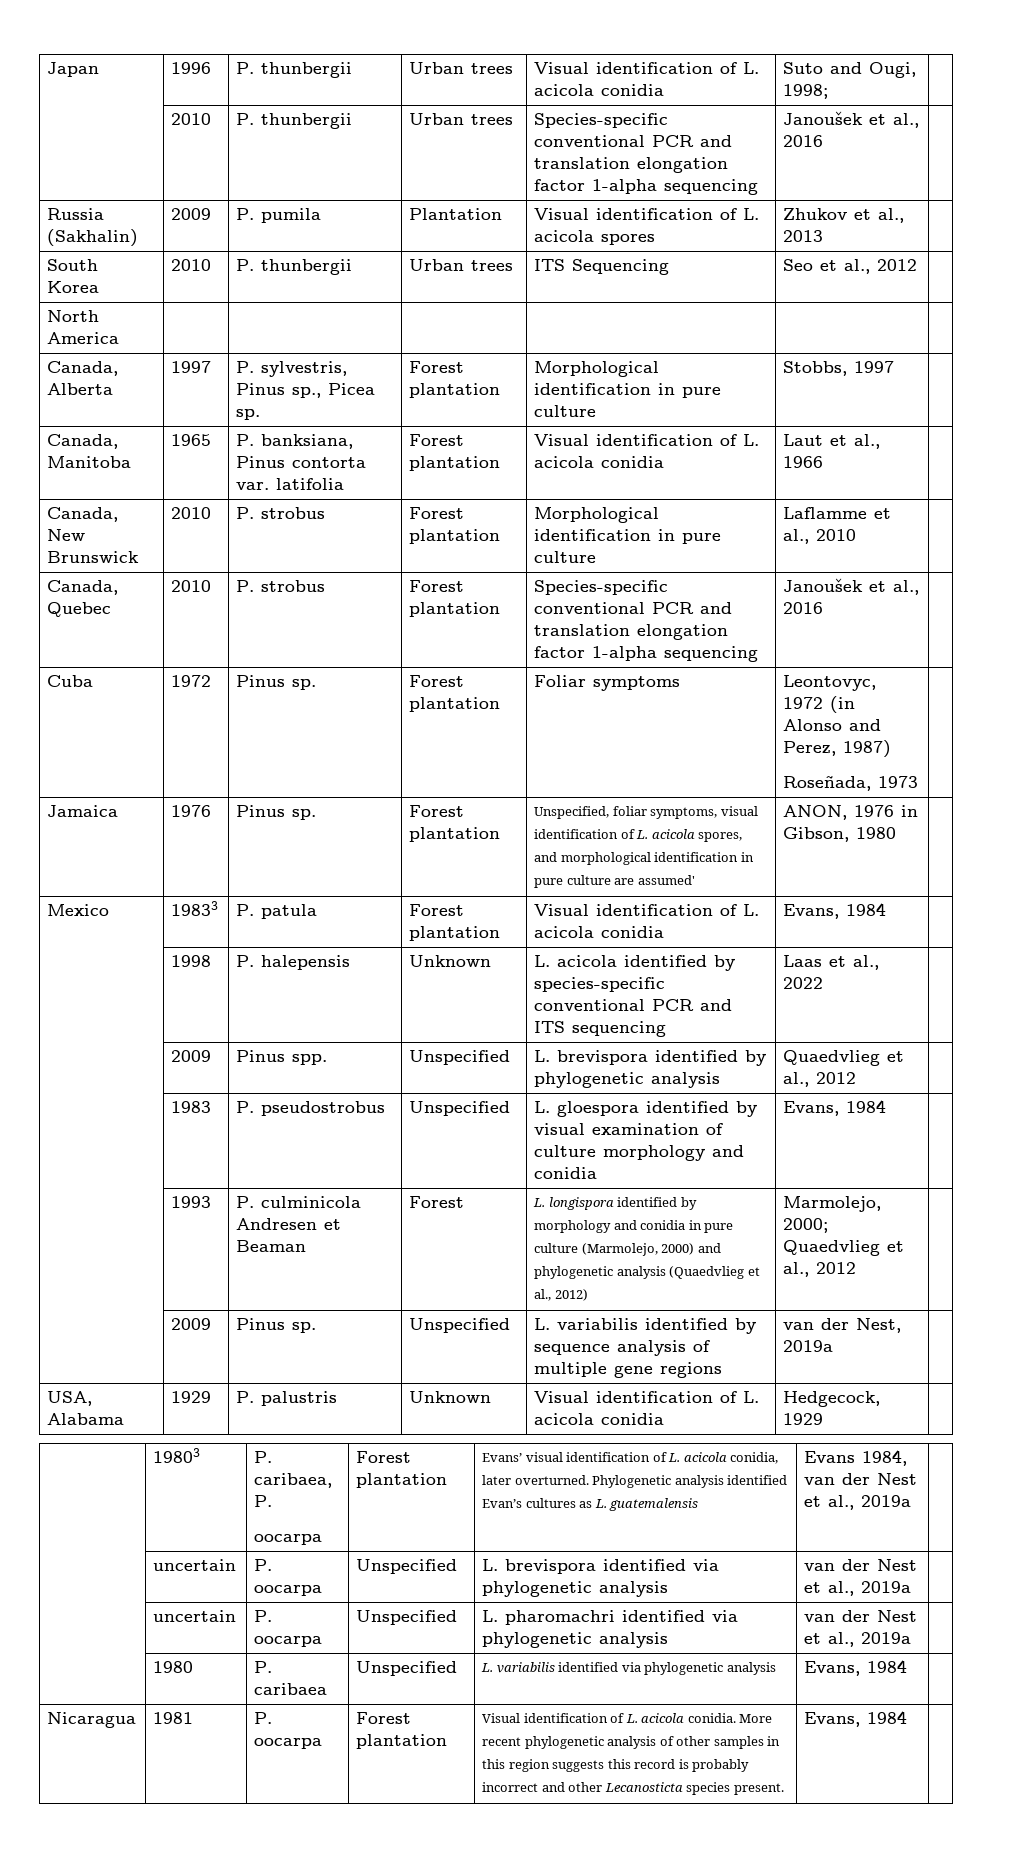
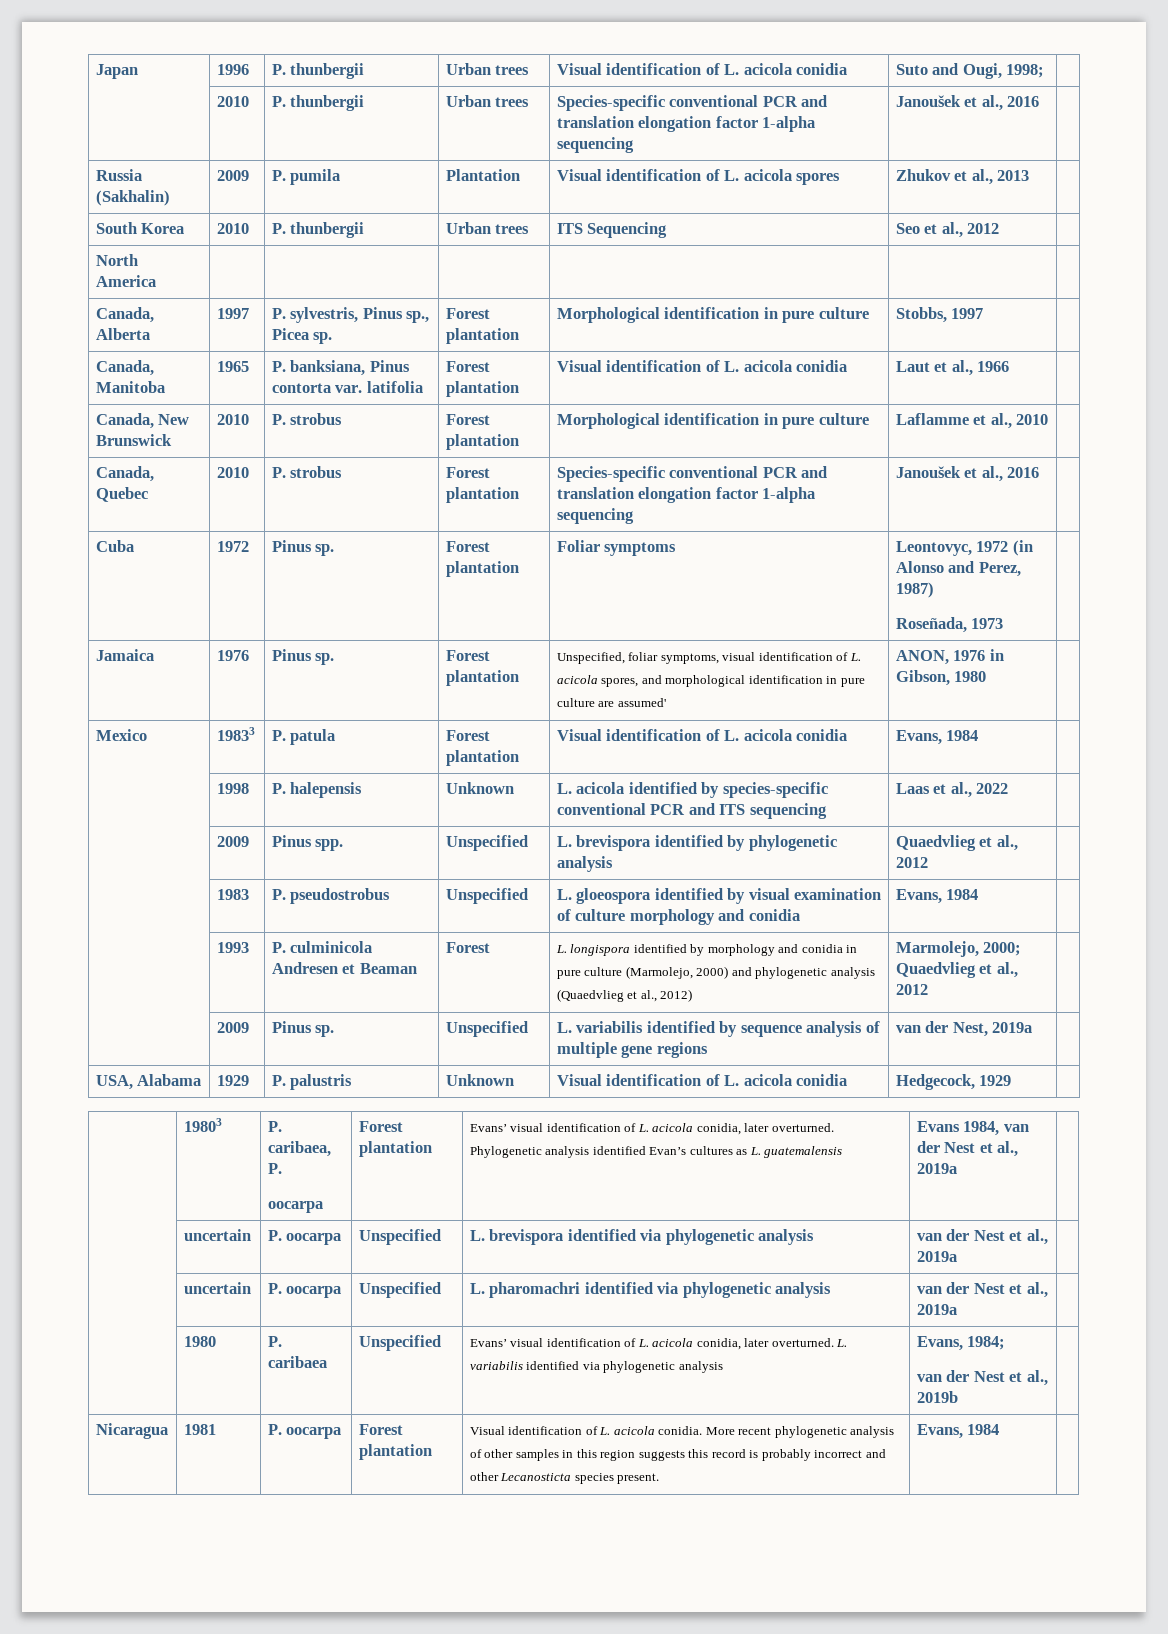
[557,1101,640,1117] gloespora -> [576,888,651,904] gloeospora
(458, 1668) none -> [469,1338,834,1350] Evans’ visual identification of L. acicola conidia, later overturned.
[867,1660,908,1673] 1984 -> [967,1336,1006,1350] [916,1370,1048,1386] [916,1391,958,1403] 1984; // van der Nest et al., 2019b

